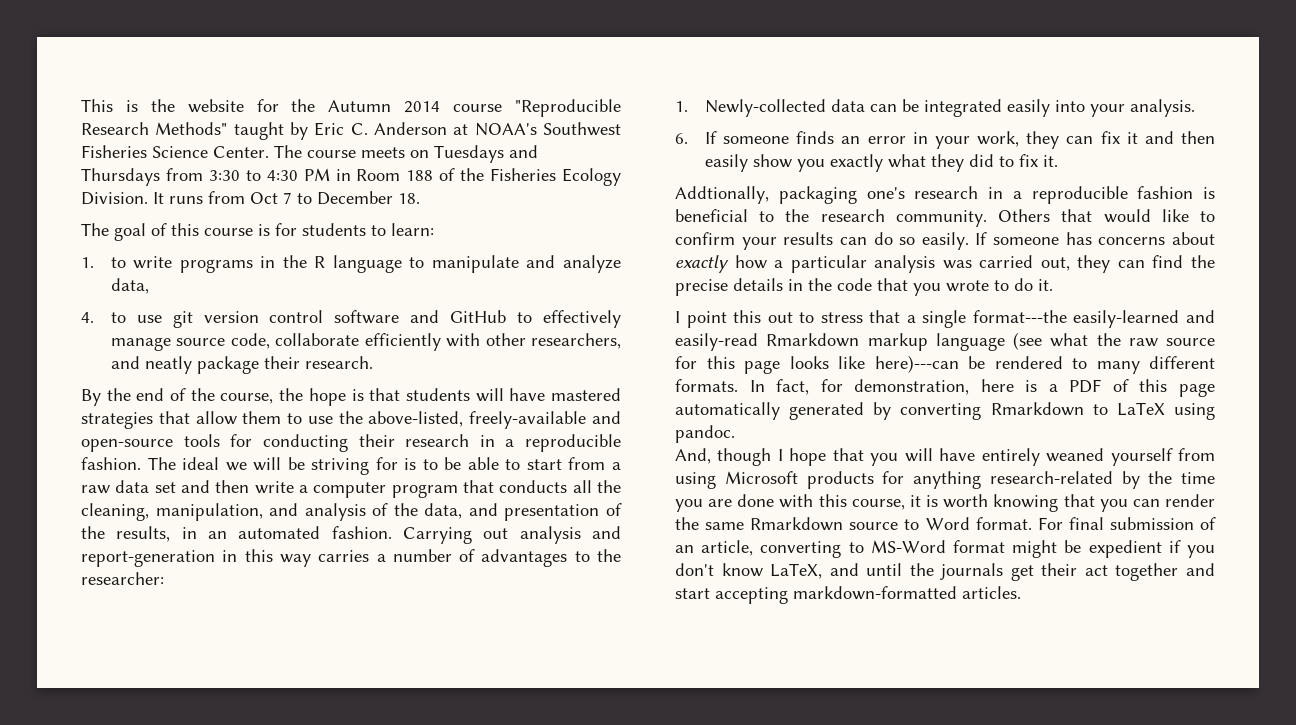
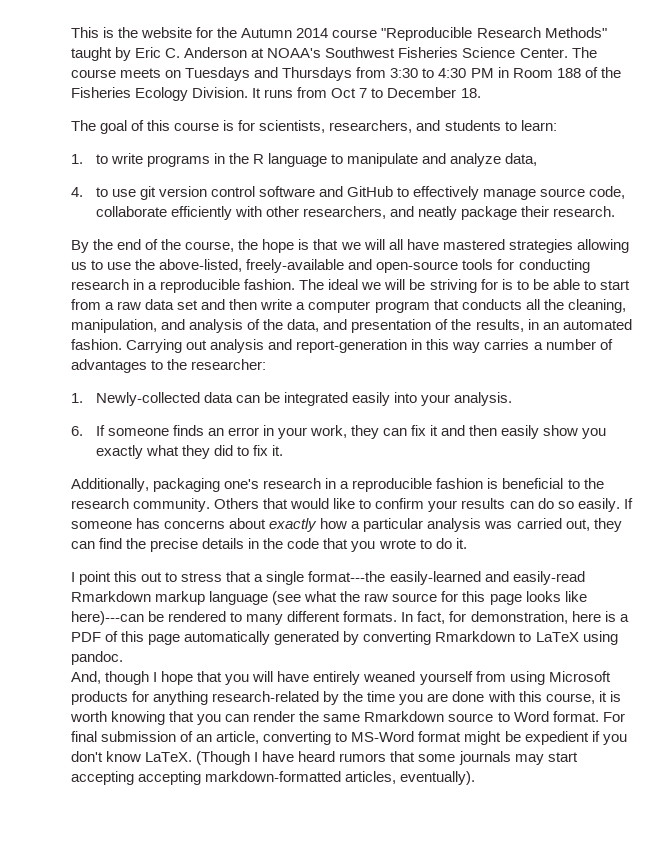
(297, 229) none -> [259,120,441,133] scientists, researchers, and
[405,388,621,402] [81,411,282,429] students will have mastered strategies that allow them -> [340,239,629,253] [71,262,87,270] we will all have mastered strategies allowing us
[358,434,395,447] their -> (590, 266) none
[675,186,769,204] Addtionally, -> [71,478,149,492] Additionally,
[770,563,1215,581] [675,586,1021,604] LaTeX, and until the journals get their act together and start accepting markdown-formatted articles. -> [145,751,578,765] [71,771,476,785] LaTeX. (Though I have heard rumors that some journals may start accepting accepting markdown-formatted articles, eventually).

